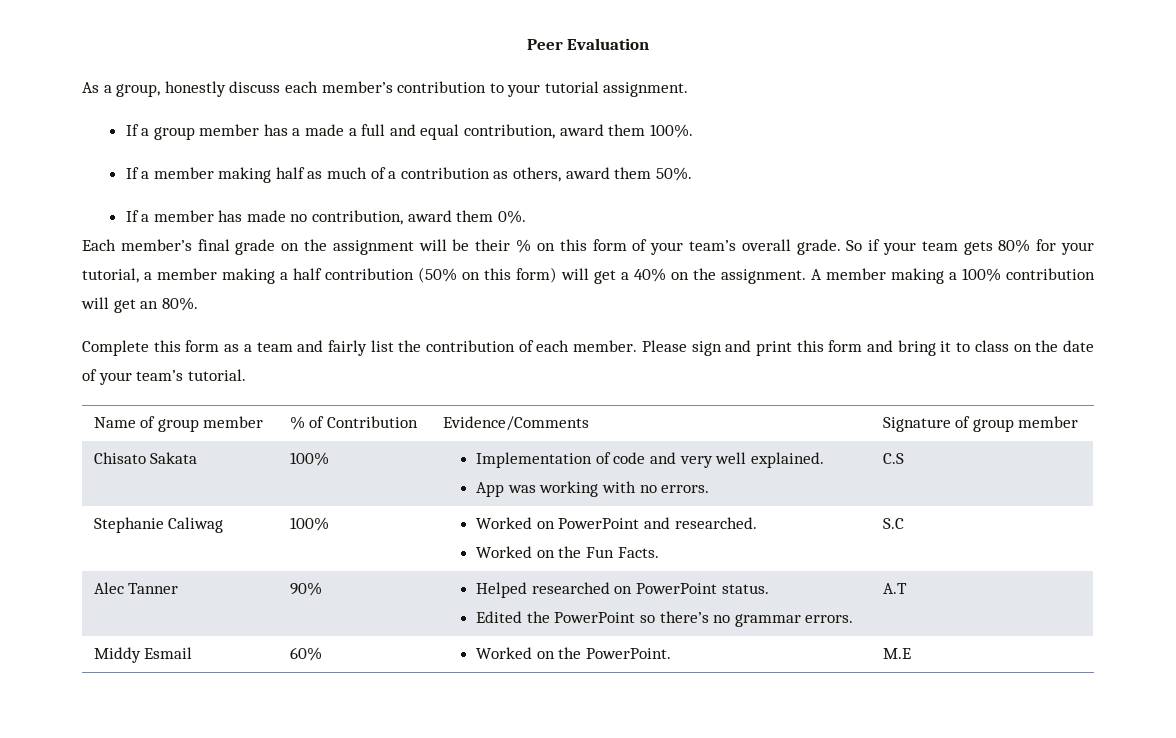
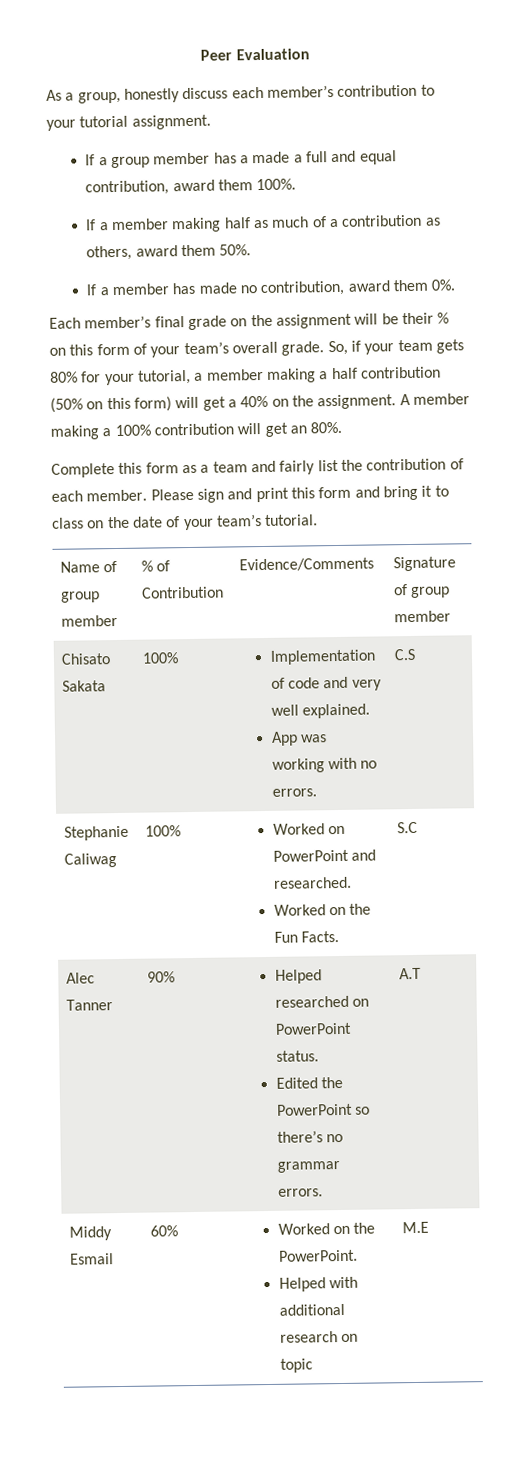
[846,240,863,251] So -> [327,340,348,356] So,
(672, 653) none -> [278,1276,359,1292] [278,1303,345,1316] [279,1331,359,1343] [279,1358,313,1373] // Helped with additional research on topic

